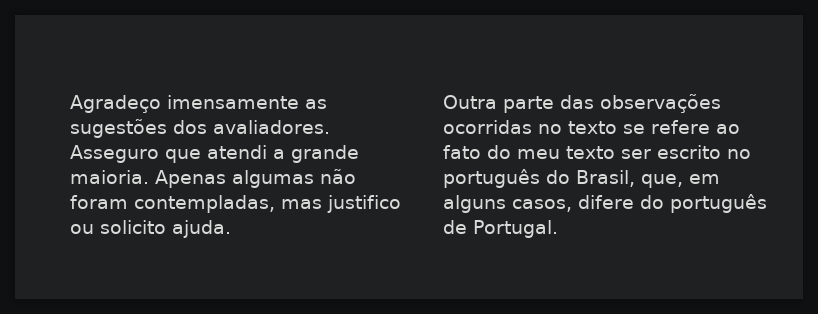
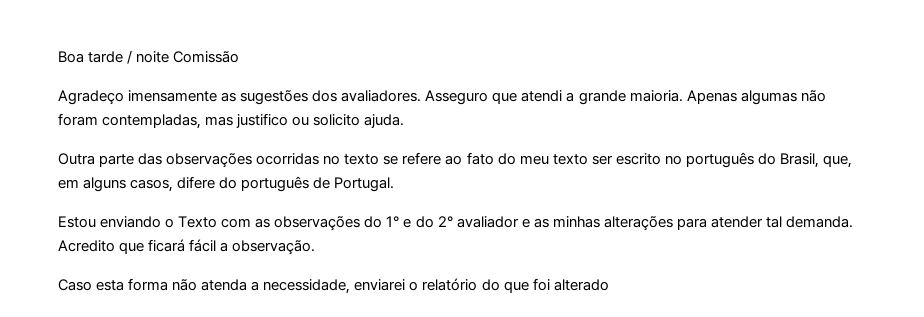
(70, 104) none -> [58,50,240,64] Boa tarde / noite Comissão //
(558, 229) none -> [58,216,853,231] [58,239,316,255] [58,278,609,294] // Estou enviando o Texto com as observações do 1° e do 2° avaliador e as minhas alterações para atender tal demanda. Acredito que ficará fácil a observação. // Caso esta forma não atenda a necessidade, enviarei o relatório do que foi alterado

